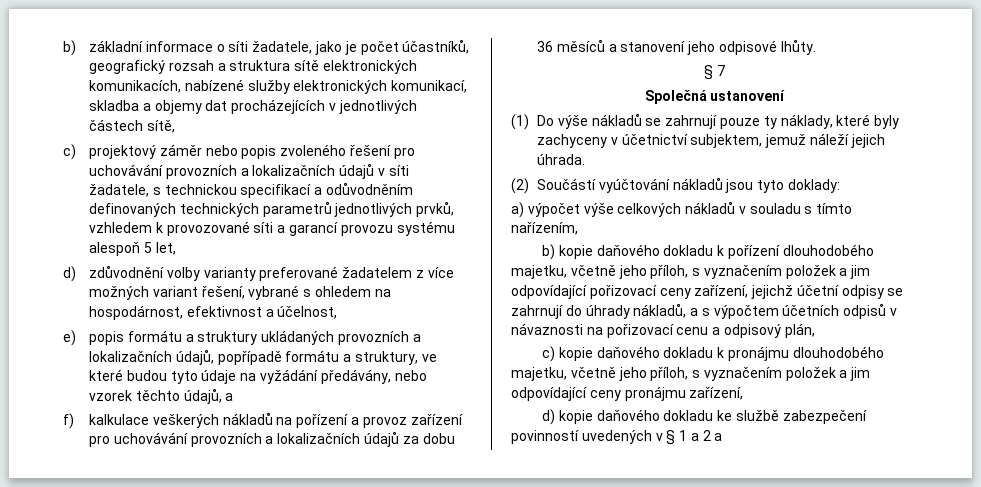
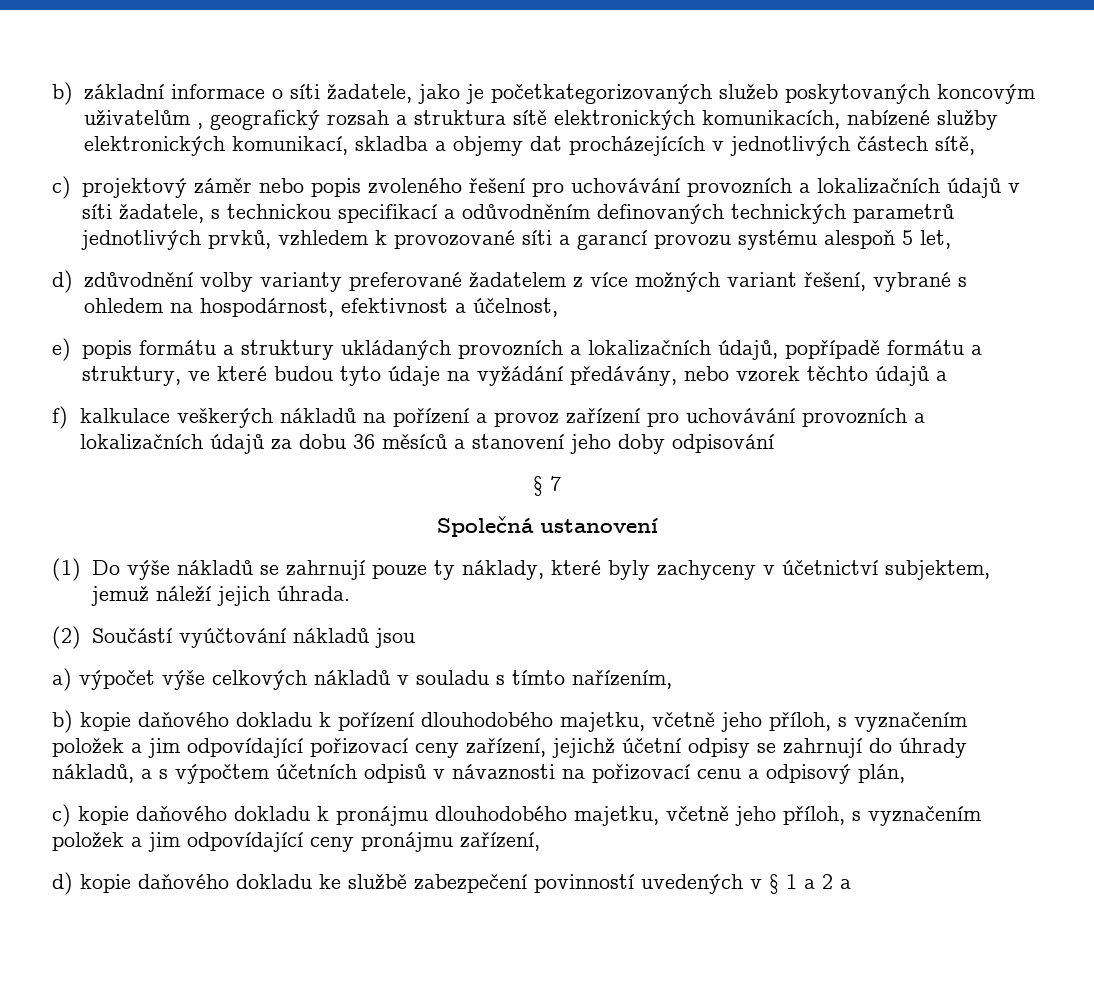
[360,39,470,55] počet účastníků, -> [490,84,1036,104] [83,110,203,129] početkategorizovaných služeb poskytovaných koncovým uživatelům ,
[183,388,222,404] údajů, -> [874,366,929,386] údajů
[719,39,816,55] odpisové lhůty. -> [617,434,774,454] doby odpisování
[757,179,841,193] tyto doklady: -> (415, 638) none

